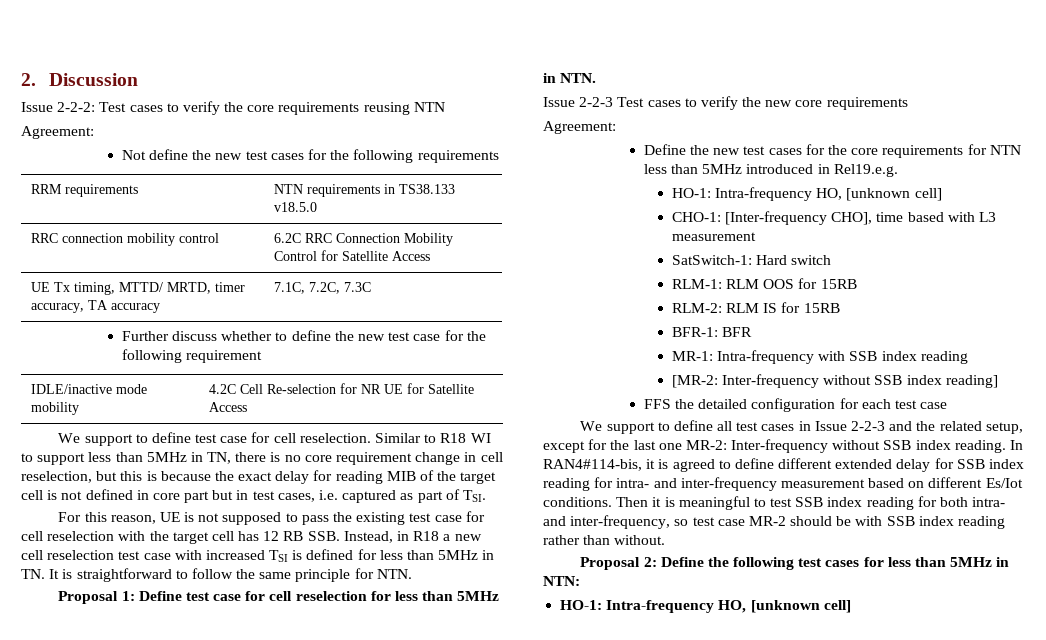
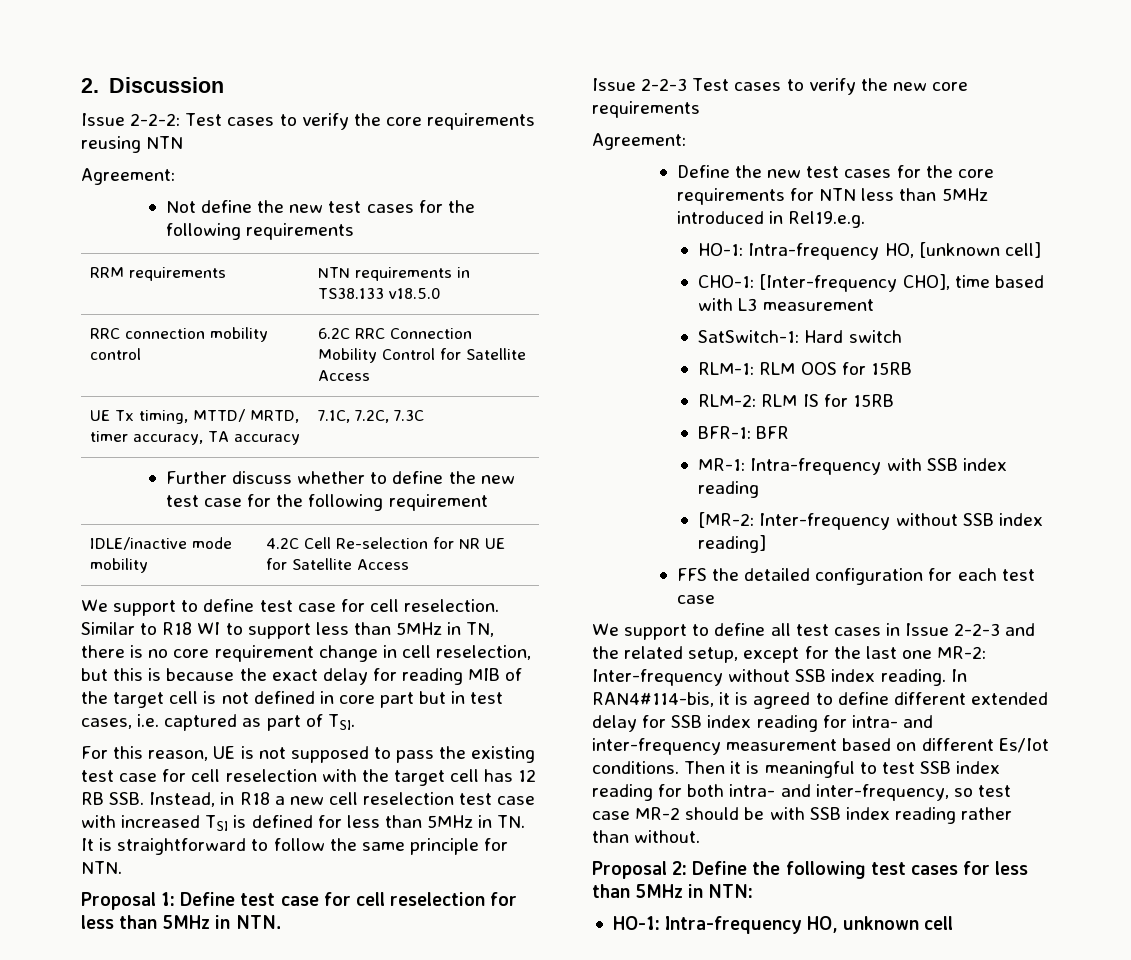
[750,600,851,613] [unknown cell] -> [843,916,954,930] unknown cell

